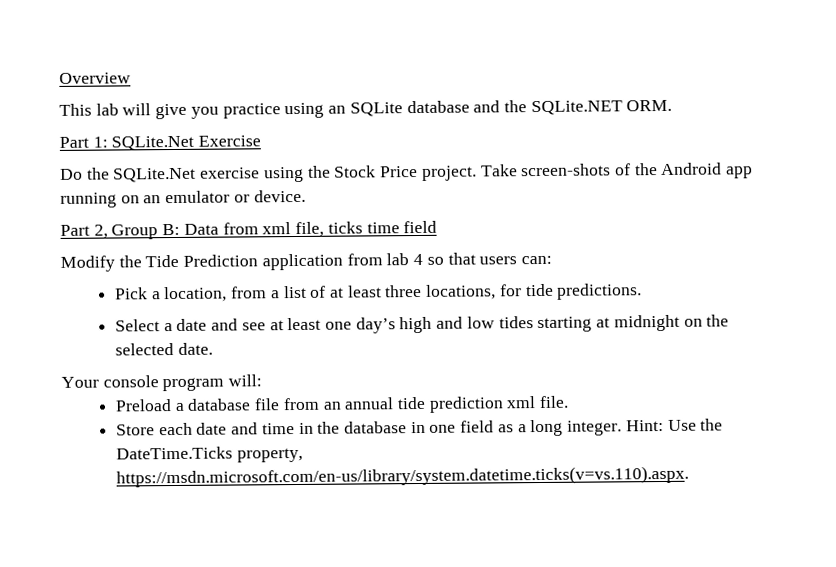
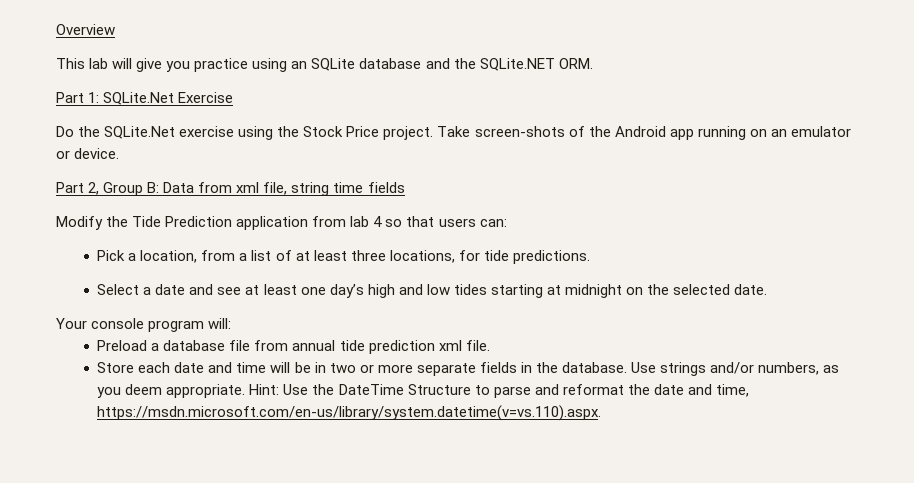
[327,220,438,234] ticks time field -> [291,182,405,196] string time fields
[322,401,342,410] an -> (289, 345) none
[298,418,724,437] [115,446,303,463] [115,465,689,488] in the database in one field as a long integer. Hint: Use the DateTime.Ticks property, https://msdn.microsoft.com/en-us/library/system.datetime.ticks(v=vs.110).aspx. -> [270,362,840,376] [97,384,749,398] [97,405,602,421] will be in two or more separate fields in the database. Use strings and/or numbers, as you deem appropriate. Hint: Use the DateTime Structure to parse and reformat the date and time, https://msdn.microsoft.com/en-us/library/system.datetime(v=vs.110).aspx.

